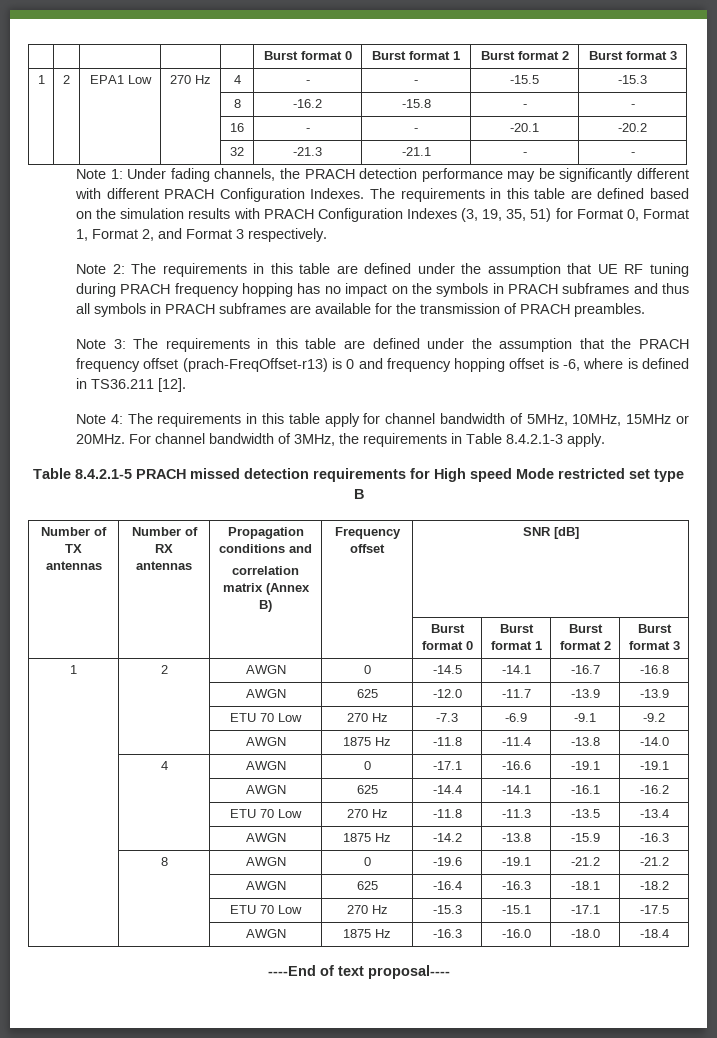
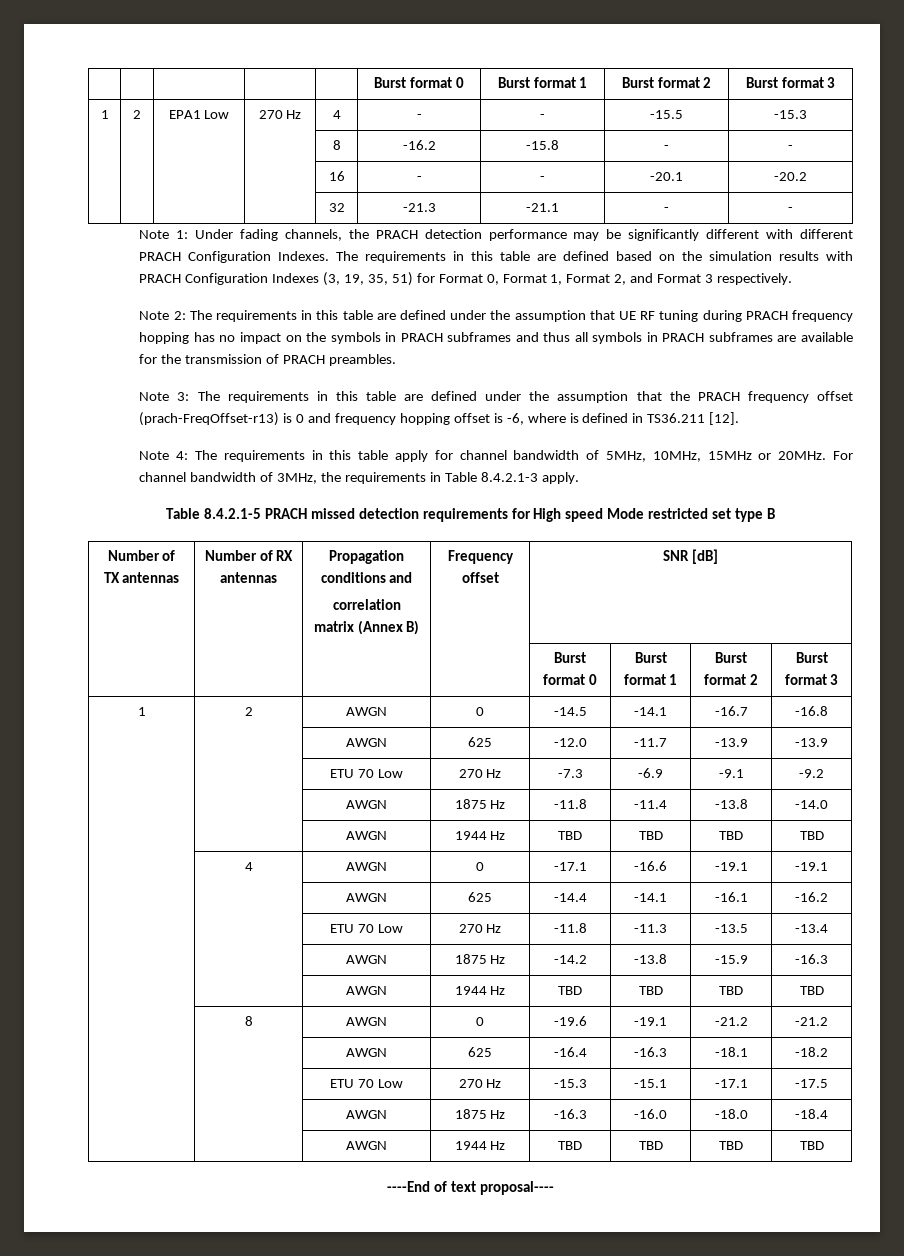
(669, 741) none -> [346,831,387,840] [454,831,506,840] [558,831,582,840] [638,831,663,840] [719,831,743,840] [799,831,824,840] // | | AWGN | 1944 Hz | TBD | TBD | TBD | TBD
(669, 837) none -> [346,986,387,995] [454,986,506,995] [558,986,582,995] [638,986,663,995] [719,986,743,995] [799,986,824,995] // | | AWGN | 1944 Hz | TBD | TBD | TBD | TBD
(669, 933) none -> [346,1141,387,1150] [454,1141,506,1150] [558,1141,582,1150] [638,1141,663,1150] [719,1141,743,1150] [799,1141,824,1150] // | | AWGN | 1944 Hz | TBD | TBD | TBD | TBD

